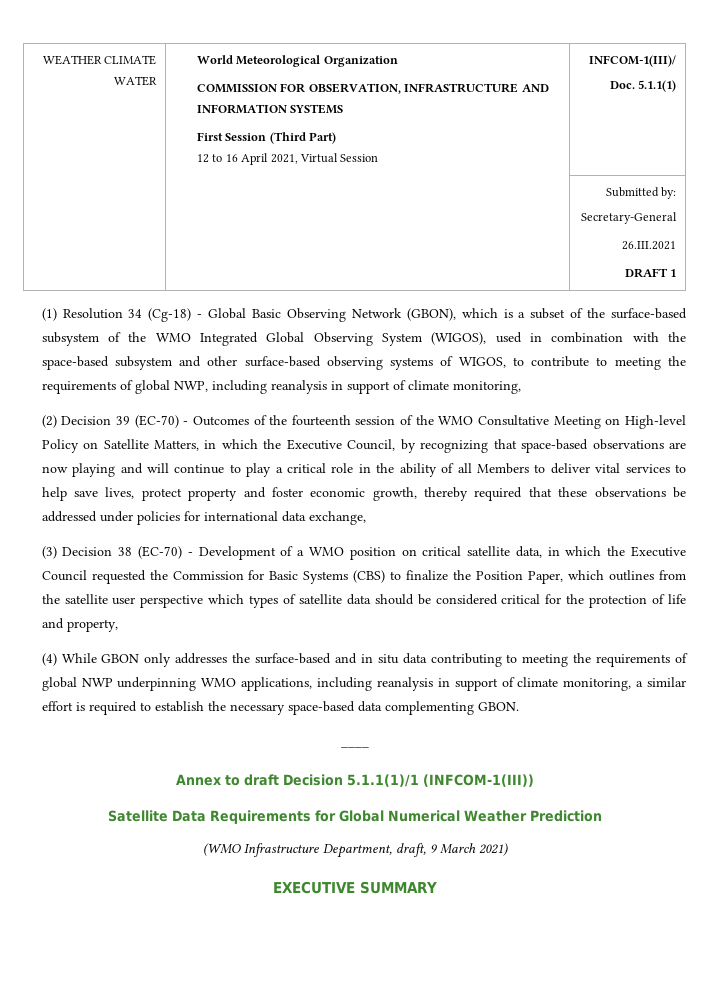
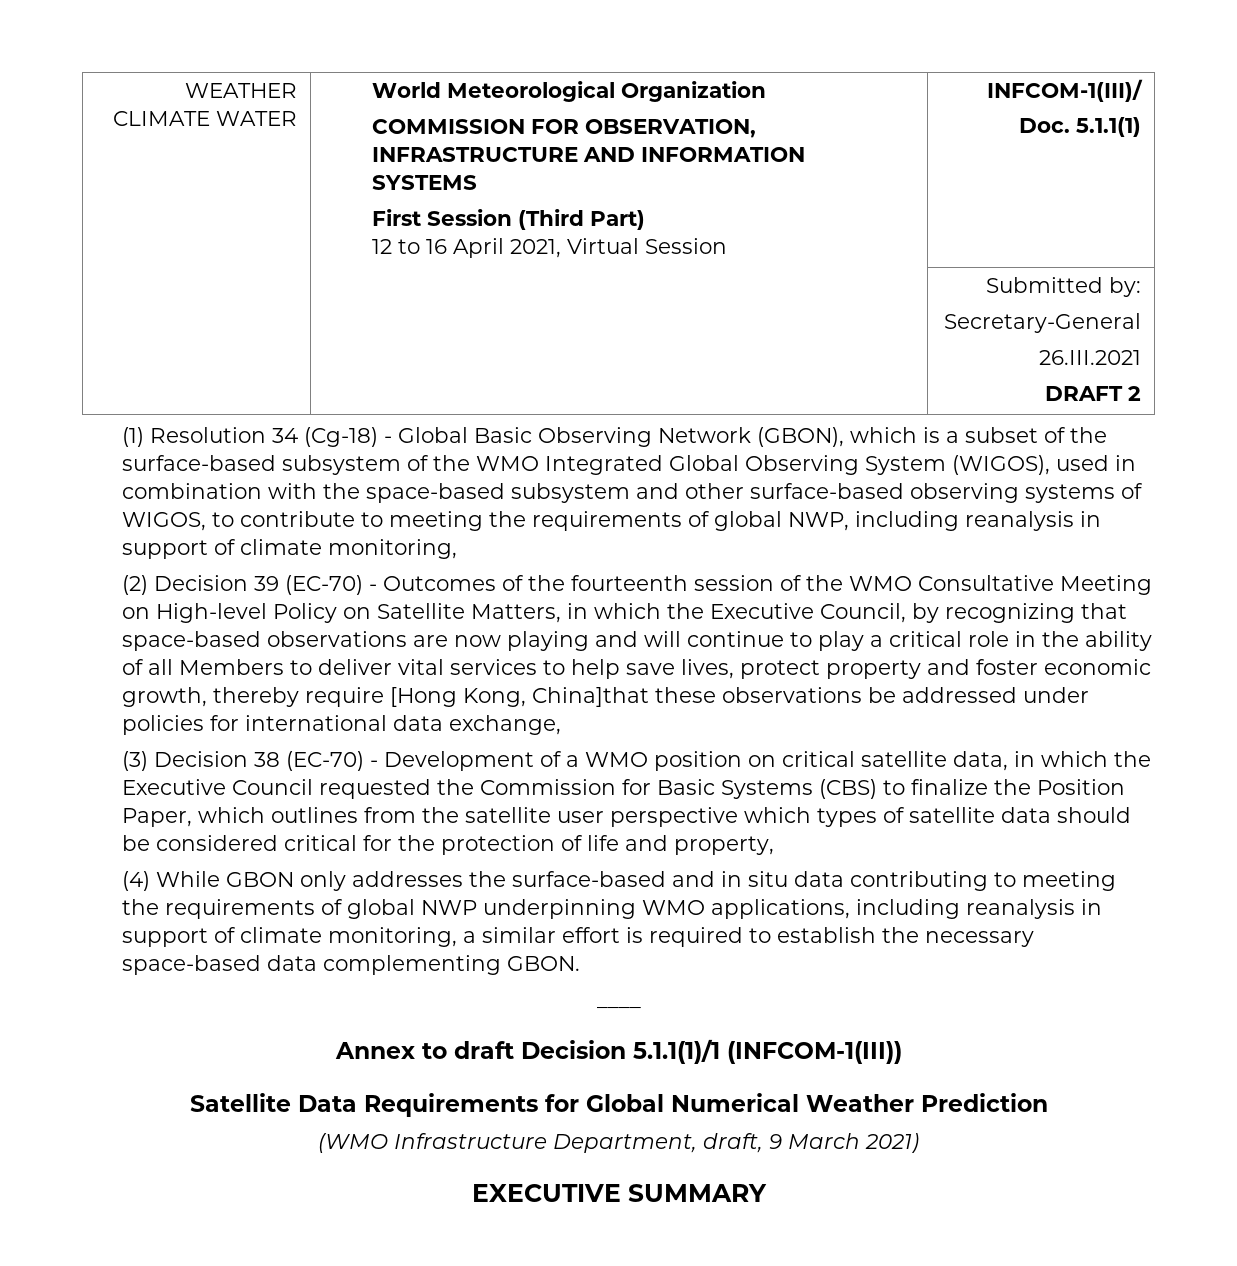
[670,269,677,277] 1 -> [1127,386,1141,401] 2
[474,487,552,501] required that -> [305,687,650,707] require [Hong Kong, China]that

